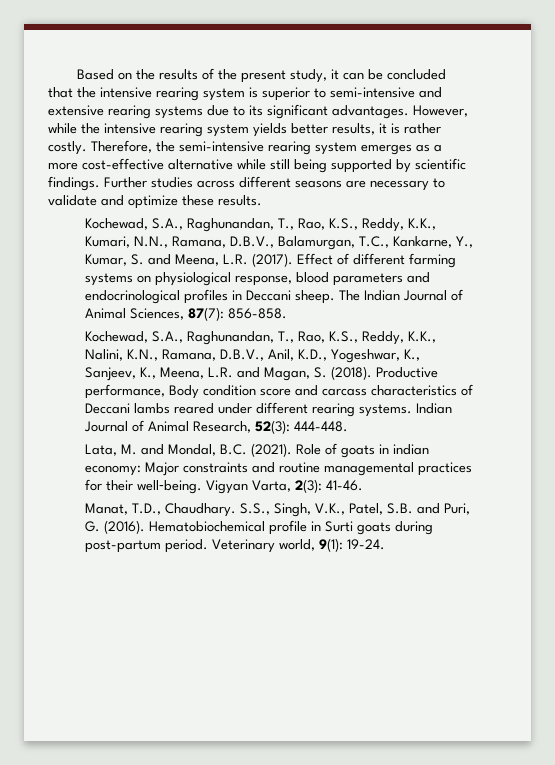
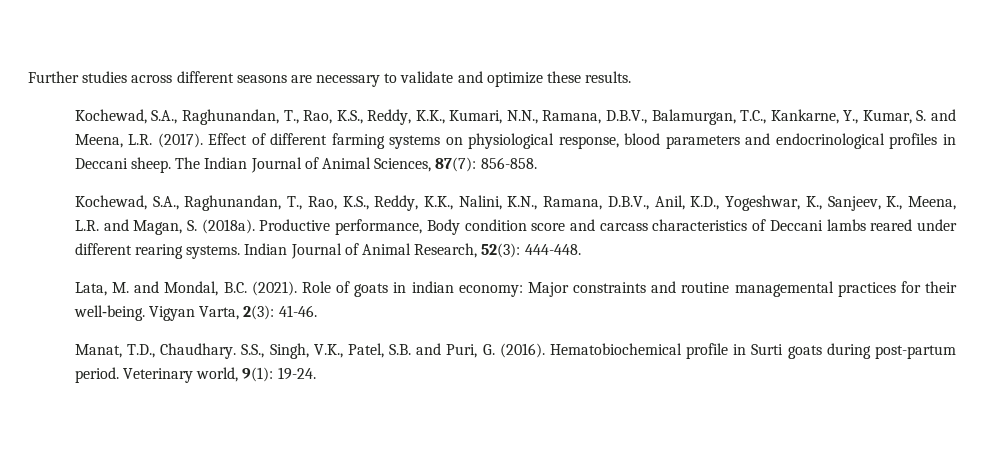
[76,68,446,83] [48,87,442,101] [48,104,468,119] [48,123,441,137] [48,140,442,155] [48,158,466,173] [48,176,100,191] Based on the results of the present study, it can be concluded that the intensive rearing system is superior to semi-intensive and extensive rearing systems due to its significant advantages. However, while the intensive rearing system yields better results, it is rather costly. Therefore, the semi-intensive rearing system emerges as a more cost-effective alternative while still being supported by scientific findings. -> (28, 77) none
[330,366,372,380] (2018). -> [201,219,255,234] (2018a).

